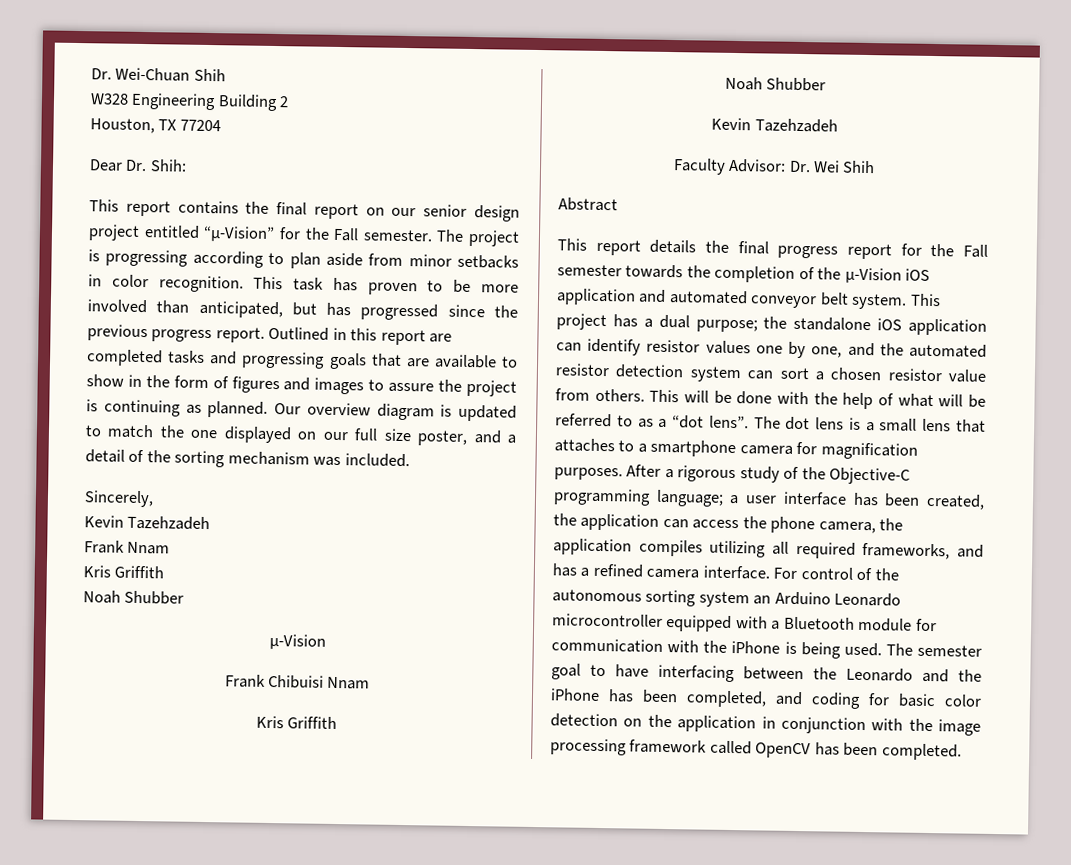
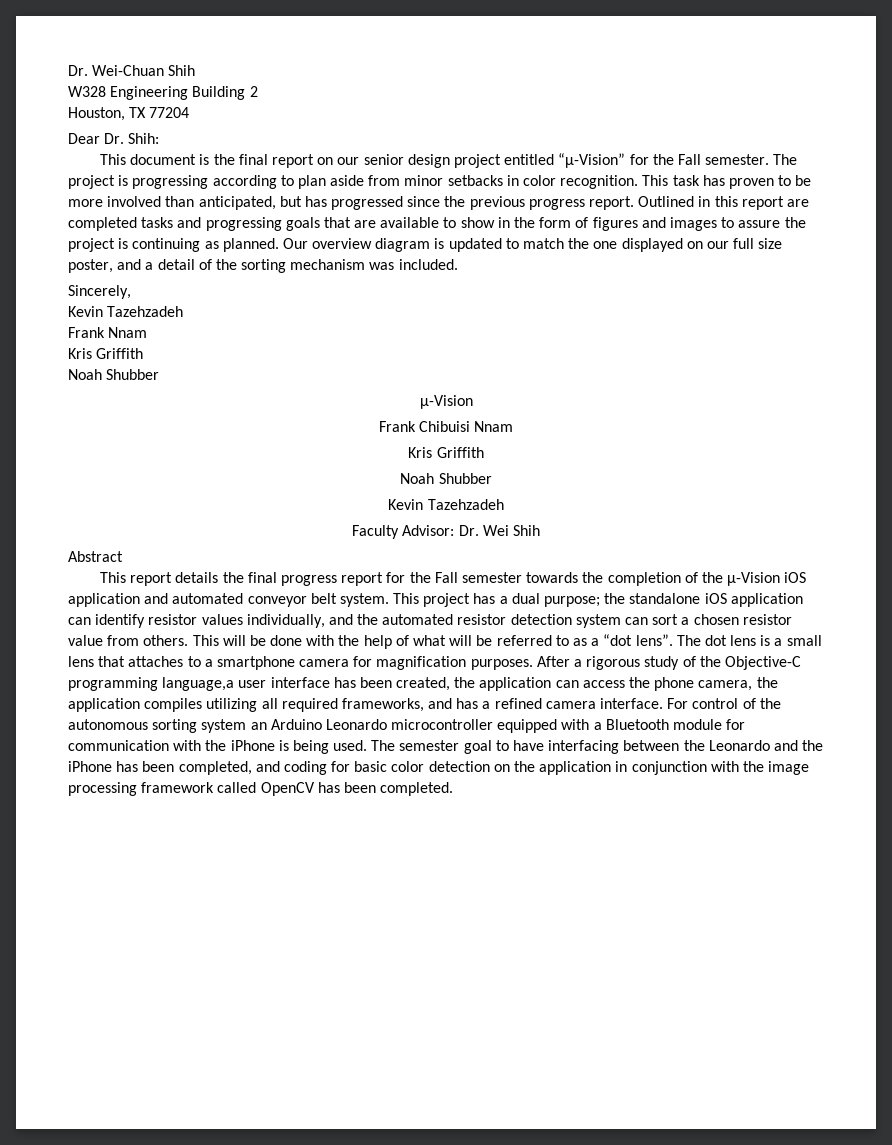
[125,200,239,217] report contains -> [130,154,210,165] document is
[755,341,843,359] one by one, -> [246,614,325,628] individually,
[655,489,740,507] language; a -> [162,677,235,691] language,a

